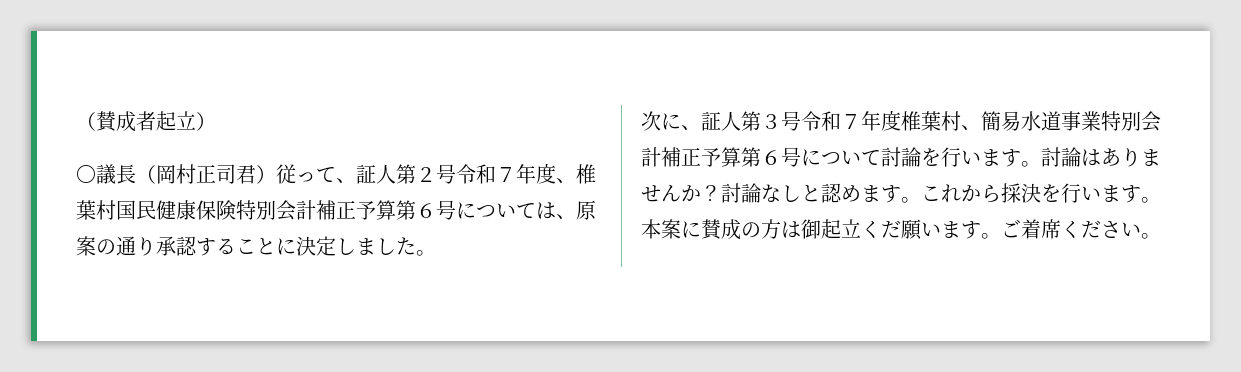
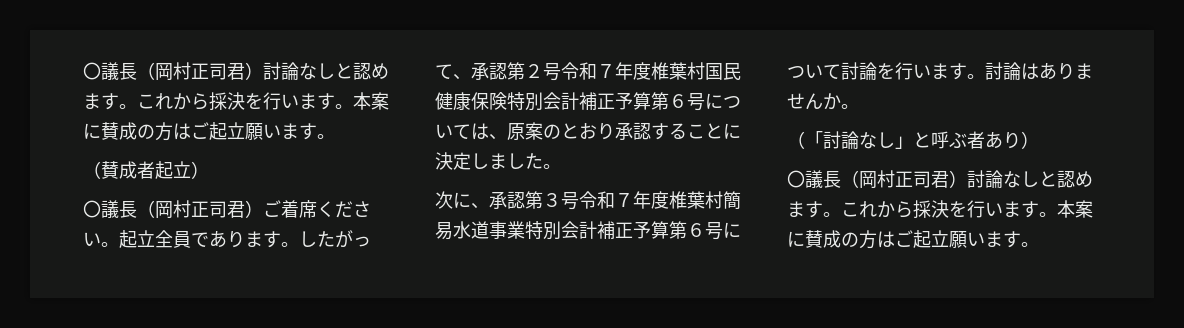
(76, 121) none -> [83,62,389,81] [83,92,389,111] [83,122,335,141] 〇議長（岡村正司君）討論なしと認めます。これから採決を行います。本案に賛成の方はご起立願います。 //
[276,164,396,184] 従って、証人 -> [263,200,371,218] [83,230,371,248] [435,62,507,80] ご着席ください。起立全員であります。したがって、承認
[556,178,576,183] 、 -> (651, 71) none
[116,236,136,256] 通 -> [561,123,597,139] とお
[701,111,741,131] 証人 -> [489,191,525,209] 承認
[961,125,981,130] 、 -> (723, 200) none
[701,185,721,202] ？ -> [841,104,859,109] [787,131,1039,149] [787,170,967,189] 。 // （「討論なし」と呼ぶ者あり） // 〇議長（岡村正司君）
[801,219,1141,240] 御起立くだ願います。ご着席ください -> [895,230,1021,248] ご起立願います

